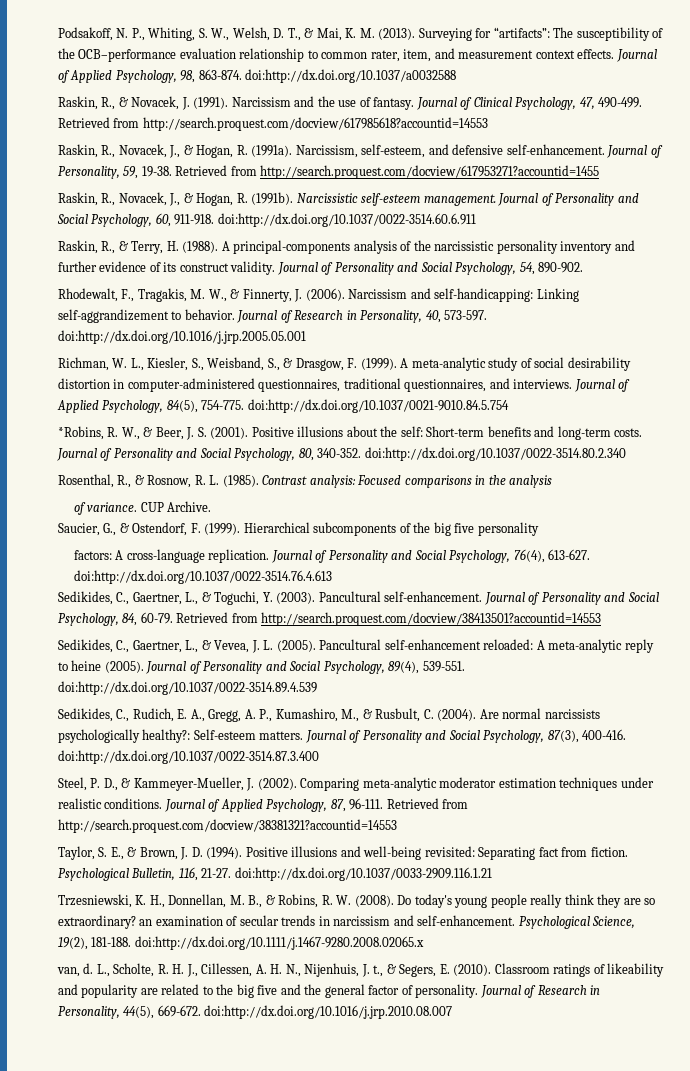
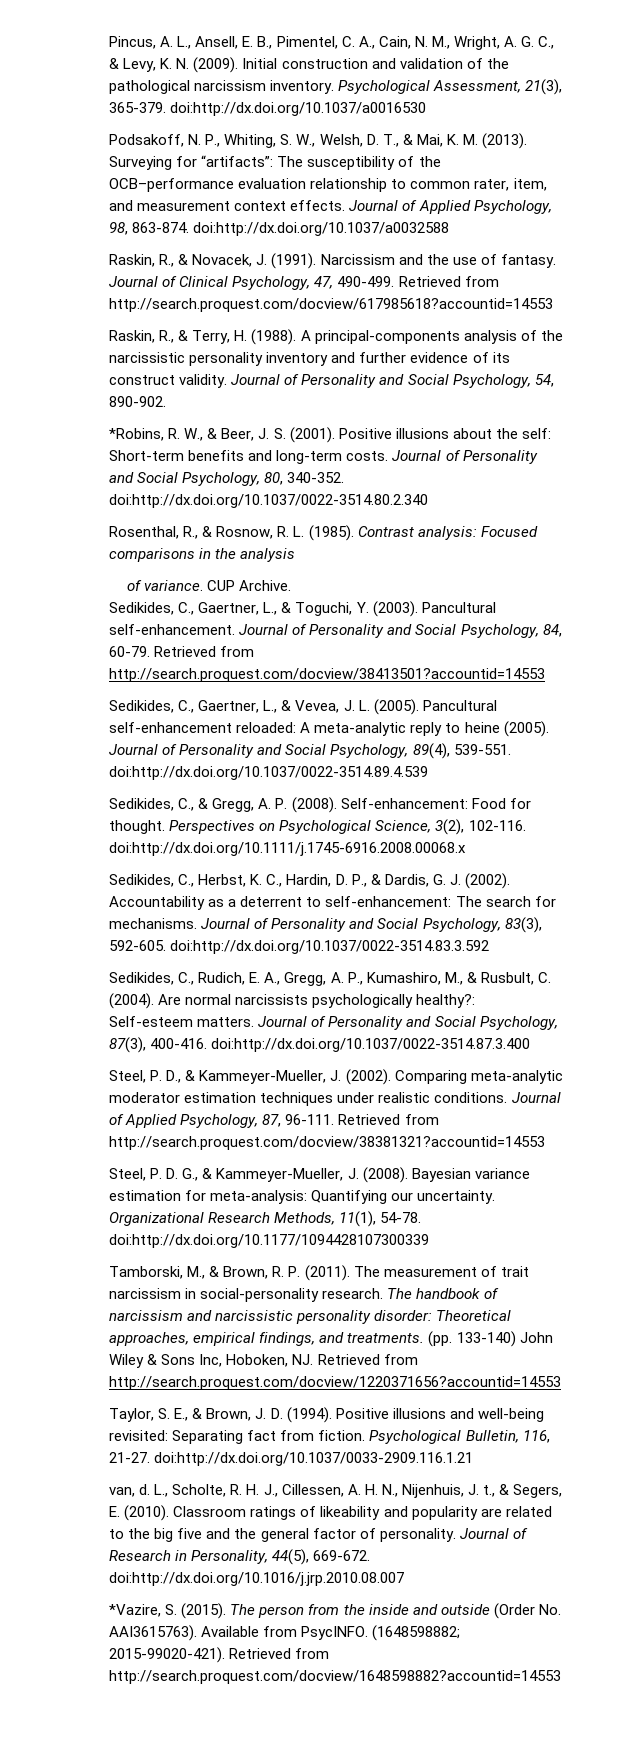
(57, 34) none -> [109,36,554,50] [109,57,509,73] [109,79,563,95] [109,102,427,116] Pincus, A. L., Ansell, E. B., Pimentel, C. A., Cain, N. M., Wright, A. G. C., & Levy, K. N. (2009). Initial construction and validation of the pathological narcissism inventory. Psychological Assessment, 21(3), 365-379. doi:http://dx.doi.org/10.1037/a0016530 //
[57,144,663,158] [57,165,600,179] [57,192,639,206] [56,213,476,227] // Raskin, R., Novacek, J., & Hogan, R. (1991a). Narcissism, self-esteem, and defensive self-enhancement. Journal of Personality, 59, 19-38. Retrieved from http://search.proquest.com/docview/617953271?accountid=1455 // Raskin, R., Novacek, J., & Hogan, R. (1991b). Narcissistic self-esteem management. Journal of Personality and Social Psychology, 60, 911-918. doi:http://dx.doi.org/10.1037/0022-3514.60.6.911 -> (554, 305) none
[57,288,579,302] [57,309,488,323] [57,330,306,344] [57,357,631,371] [57,378,631,392] [56,399,509,413] // Rhodewalt, F., Tragakis, M. W., & Finnerty, J. (2006). Narcissism and self-handicapping: Linking self-aggrandizement to behavior. Journal of Research in Personality, 40, 573-597. doi:http://dx.doi.org/10.1016/j.jrp.2005.05.001 // Richman, W. L., Kiesler, S., Weisband, S., & Drasgow, F. (1999). A meta-analytic study of social desirability distortion in computer-administered questionnaires, traditional questionnaires, and interviews. Journal of Applied Psychology, 84(5), 754-775. doi:http://dx.doi.org/10.1037/0021-9010.84.5.754 -> (167, 401) none
[57,522,539,536] [73,549,591,563] [73,570,332,584] // Saucier, G., & Ostendorf, F. (1999). Hierarchical subcomponents of the big five personality // factors: A cross-language replication. Journal of Personality and Social Psychology, 76(4), 613-627. doi:http://dx.doi.org/10.1037/0022-3514.76.4.613 -> (292, 585) none
(317, 688) none -> [109,797,531,813] [109,819,526,835] [109,842,467,856] [109,873,510,889] [109,896,556,910] [109,917,542,933] [109,940,490,954] // Sedikides, C., & Gregg, A. P. (2008). Self-enhancement: Food for thought. Perspectives on Psychological Science, 3(2), 102-116. doi:http://dx.doi.org/10.1111/j.1745-6916.2008.00068.x // Sedikides, C., Herbst, K. C., Hardin, D. P., & Dardis, G. J. (2002). Accountability as a deterrent to self-enhancement: The search for mechanisms. Journal of Personality and Social Psychology, 83(3), 592-605. doi:http://dx.doi.org/10.1037/0022-3514.83.3.592
(397, 826) none -> [109,1167,530,1183] [109,1190,496,1204] [109,1211,422,1227] [109,1234,430,1248] [109,1265,529,1281] [109,1288,499,1302] [109,1310,512,1324] [109,1331,553,1347] [109,1354,418,1368] [109,1376,562,1390] // Steel, P. D. G., & Kammeyer-Mueller, J. (2008). Bayesian variance estimation for meta-analysis: Quantifying our uncertainty. Organizational Research Methods, 11(1), 54-78. doi:http://dx.doi.org/10.1177/1094428107300339 // Tamborski, M., & Brown, R. P. (2011). The measurement of trait narcissism in social-personality research. The handbook of narcissism and narcissistic personality disorder: Theoretical approaches, empirical findings, and treatments. (pp. 133-140) John Wiley & Sons Inc, Hoboken, NJ. Retrieved from http://search.proquest.com/docview/1220371656?accountid=14553
[57,894,656,908] [57,915,636,929] [57,936,424,950] // Trzesniewski, K. H., Donnellan, M. B., & Robins, R. W. (2008). Do today's young people really think they are so extraordinary? an examination of secular trends in narcissism and self-enhancement. Psychological Science, 19(2), 181-188. doi:http://dx.doi.org/10.1111/j.1467-9280.2008.02065.x -> (474, 1459) none
(453, 1012) none -> [109,1603,561,1619] [109,1625,461,1641] [109,1647,330,1663] [109,1670,562,1684] // *Vazire, S. (2015). The person from the inside and outside (Order No. AAI3615763). Available from PsycINFO. (1648598882; 2015-99020-421). Retrieved from http://search.proquest.com/docview/1648598882?accountid=14553

